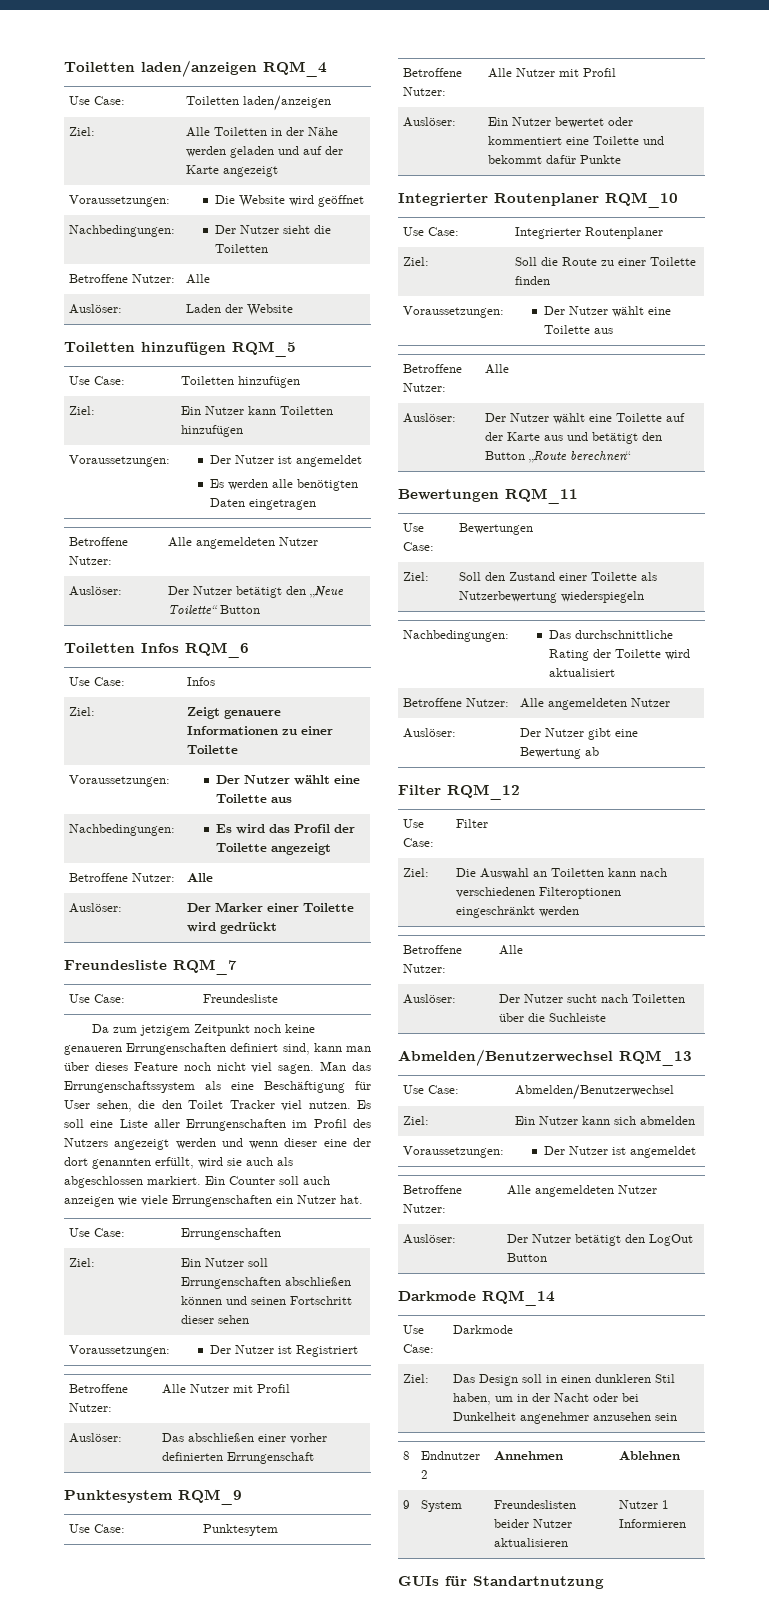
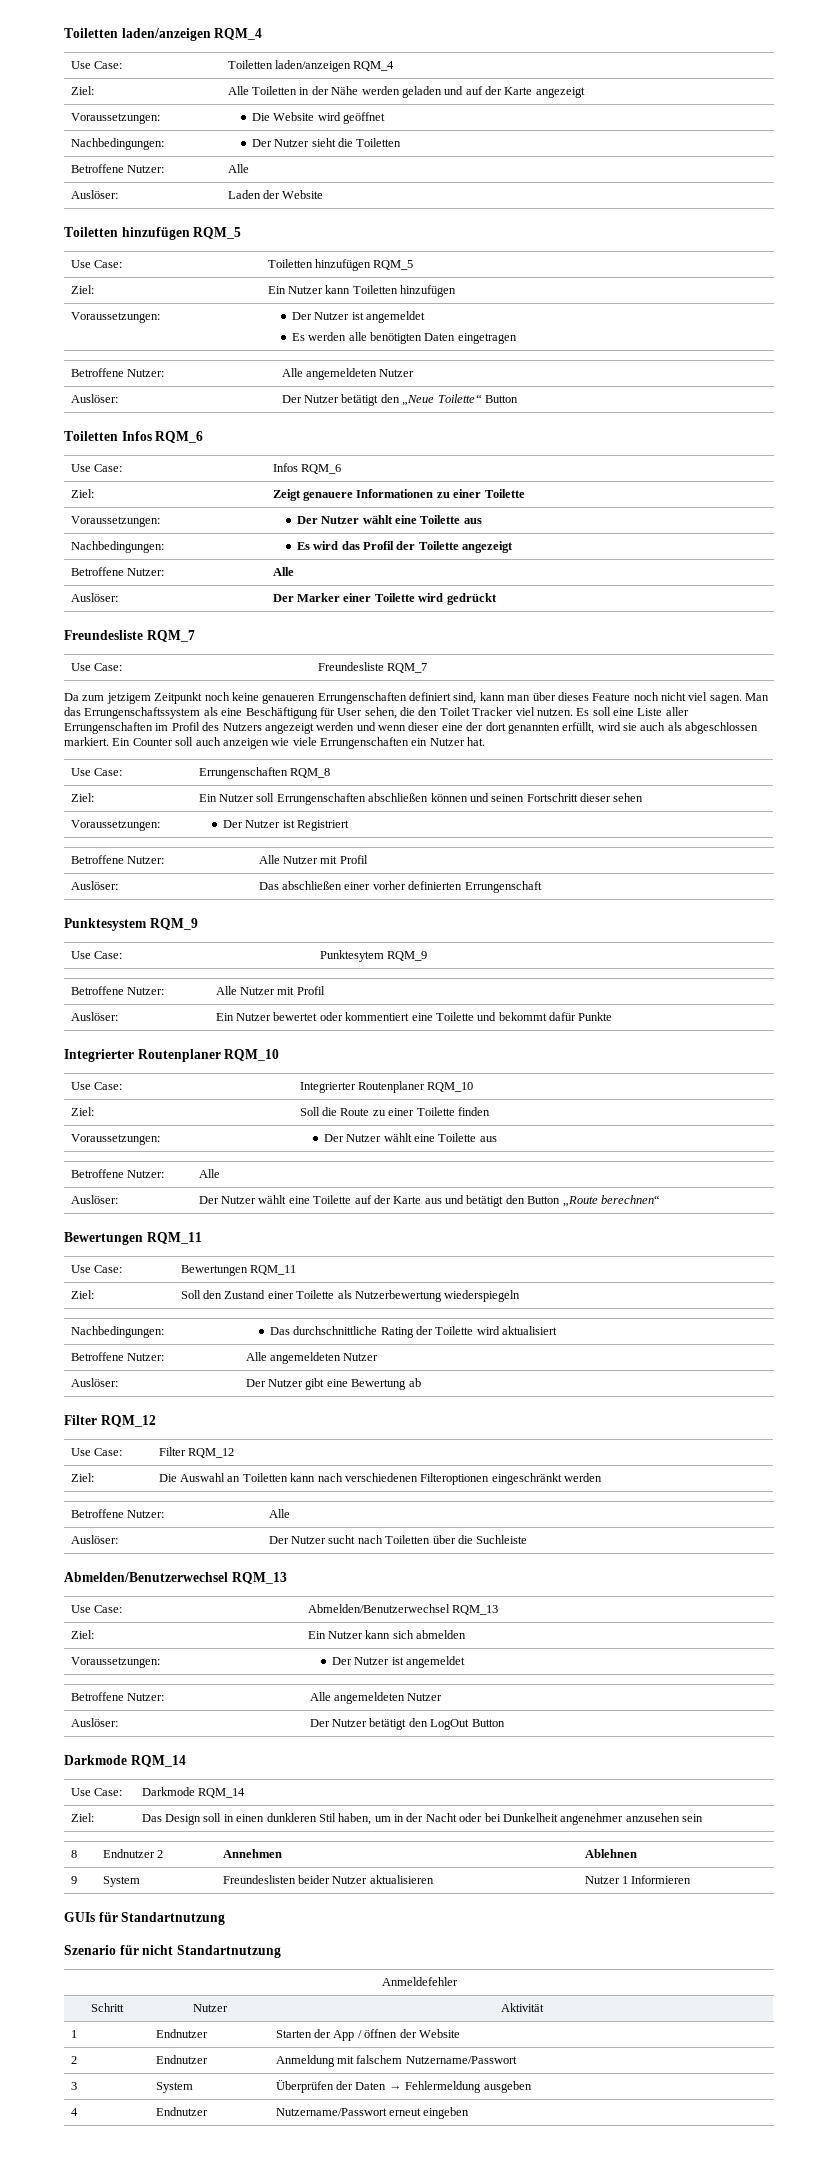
(332, 103) none -> [353,61,395,71] RQM_4
(301, 382) none -> [373,260,414,270] RQM_5
(216, 681) none -> [301,464,342,474] RQM_6
(279, 998) none -> [387,663,428,673] RQM_7
(282, 1234) none -> [290,768,331,778] RQM_8
(279, 1530) none -> [387,951,428,961] RQM_9
(664, 233) none -> [427,1082,474,1092] RQM_10
(534, 529) none -> [250,1265,297,1275] RQM_11
(489, 823) none -> [188,1448,235,1458] RQM_12
(675, 1092) none -> [452,1605,499,1615] RQM_13
(514, 1329) none -> [198,1788,246,1798] RQM_14
(604, 1582) none -> [64,1945,281,1958] [381,1977,458,1986] [91,2003,124,2012] [192,2004,228,2012] [500,2003,544,2012] [70,2030,77,2038] [155,2029,208,2038] [275,2029,460,2041] [70,2056,77,2064] [155,2055,208,2064] [275,2055,517,2067] [70,2082,77,2090] [155,2082,193,2093] [275,2080,532,2093] [70,2108,78,2116] [155,2107,208,2116] [275,2107,470,2119] // Szenario für nicht Standartnutzung // Anmeldefehler // Schritt | Nutzer | Aktivität // 1 | Endnutzer | Starten der App / öffnen der Website // 2 | Endnutzer | Anmeldung mit falschem Nutzername/Passwort // 3 | System | Überprüfen der Daten → Fehlermeldung ausgeben // 4 | Endnutzer | Nutzername/Passwort erneut eingeben

